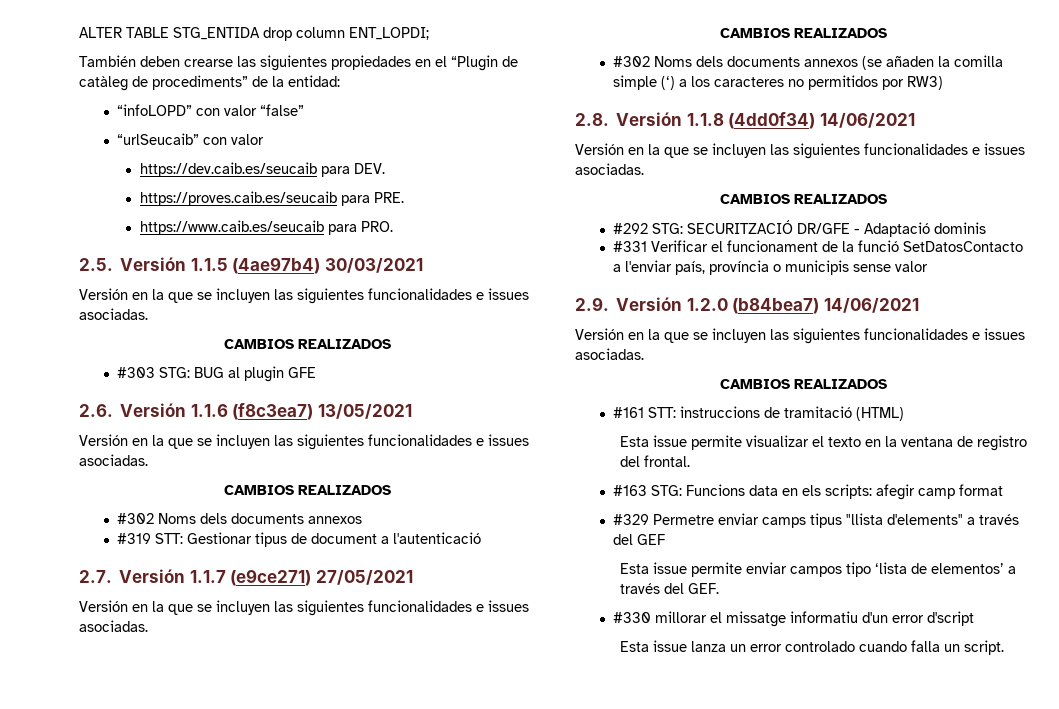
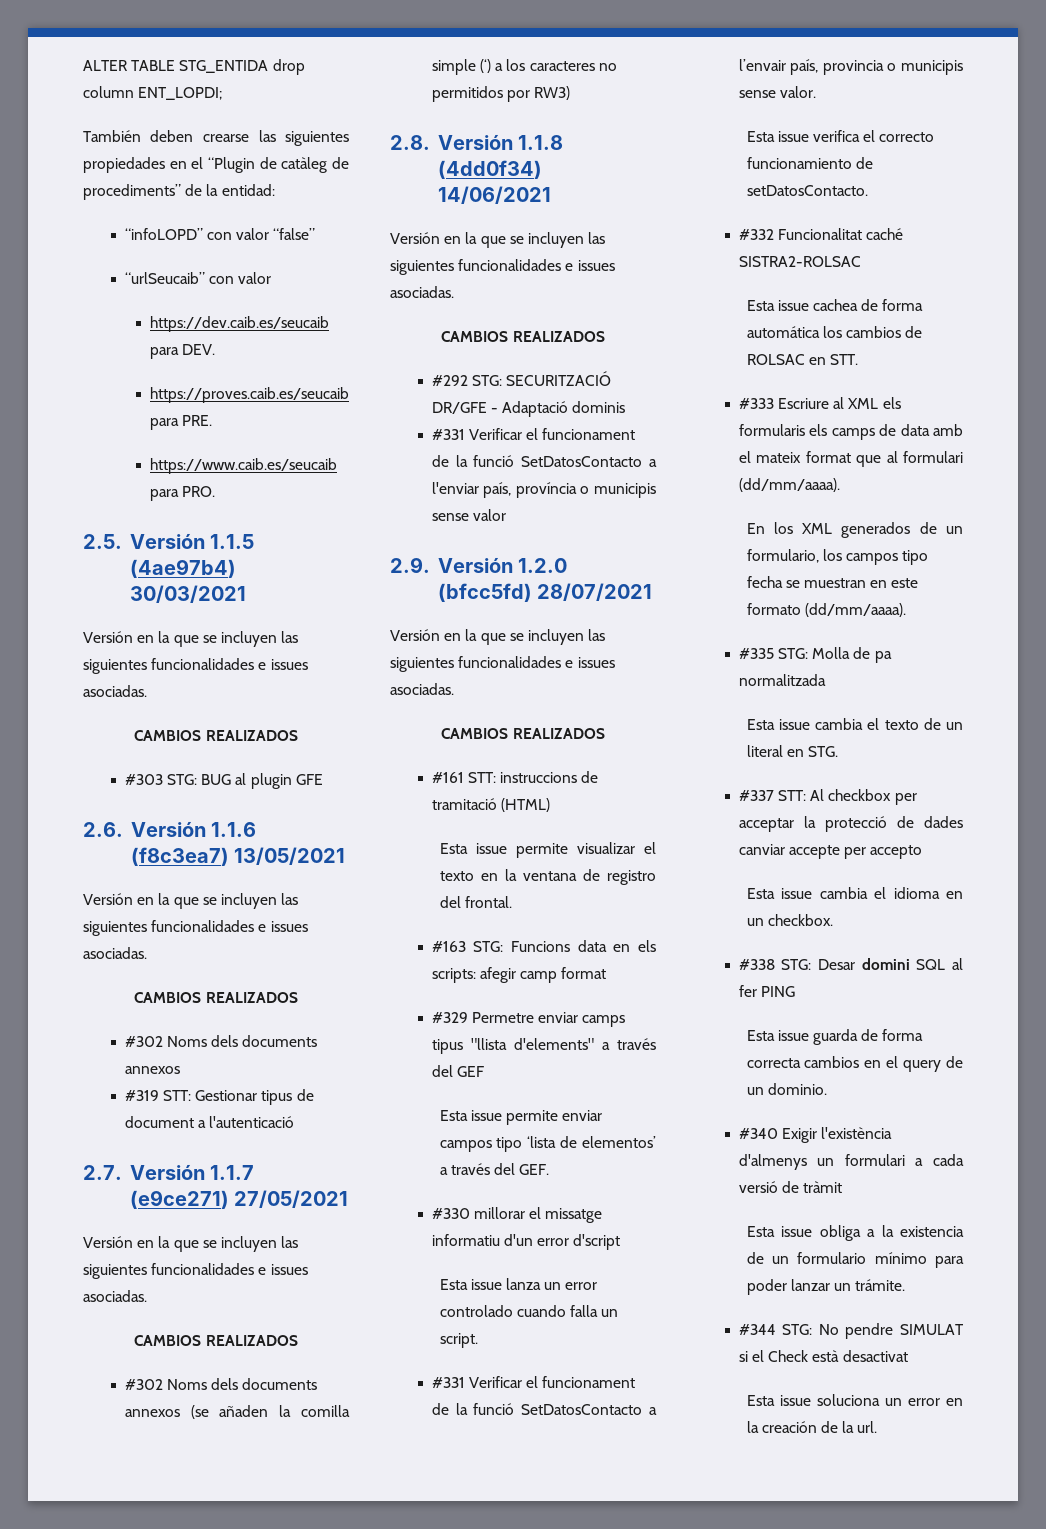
[732,298,920,314] (b84bea7) 14/06/2021 -> [437,583,653,602] (bfcc5fd) 28/07/2021
(1004, 647) none -> [431,1376,636,1388] [431,1403,657,1415] [738,59,963,75] [738,86,817,98] [746,130,935,142] [746,157,873,169] [746,185,868,196] [738,228,904,240] [738,256,861,267] [746,299,924,311] [746,326,923,338] [746,354,858,365] [738,397,901,409] [738,424,963,440] [738,451,963,467] [738,478,840,492] [746,522,963,538] [746,549,929,565] [746,576,919,588] [746,603,906,617] [738,647,892,663] [738,674,826,686] [746,718,963,730] [746,745,838,757] [738,789,917,805] [738,816,963,832] [738,844,923,859] [746,887,963,899] [746,914,833,926] [738,958,963,970] [738,985,796,997] [746,1029,924,1045] [746,1056,963,1072] [746,1083,827,1095] [738,1127,893,1143] [738,1154,964,1170] [738,1181,843,1193] [746,1225,964,1241] [746,1252,964,1268] [746,1279,906,1295] [738,1323,965,1339] [738,1350,908,1362] [746,1394,963,1406] [746,1421,878,1433] // #331 Verificar el funcionament de la funció SetDatosContacto a l’envair país, provincia o municipis sense valor. // Esta issue verifica el correcto funcionamiento de setDatosContacto. // #332 Funcionalitat caché SISTRA2-ROLSAC // Esta issue cachea de forma automática los cambios de ROLSAC en STT. // #333 Escriure al XML els formularis els camps de data amb el mateix format que al formulari (dd/mm/aaaa). // En los XML generados de un formulario, los campos tipo fecha se muestran en este formato (dd/mm/aaaa). // #335 STG: Molla de pa normalitzada // Esta issue cambia el texto de un literal en STG. // #337 STT: Al checkbox per acceptar la protecció de dades canviar accepte per accepto // Esta issue cambia el idioma en un checkbox. // #338 STG: Desar domini SQL al fer PING // Esta issue guarda de forma correcta cambios en el query de un dominio. // #340 Exigir l'existència d'almenys un formulari a cada versió de tràmit // Esta issue obliga a la existencia de un formulario mínimo para poder lanzar un trámite. // #344 STG: No pendre SIMULAT si el Check està desactivat // Esta issue soluciona un error en la creación de la url.

